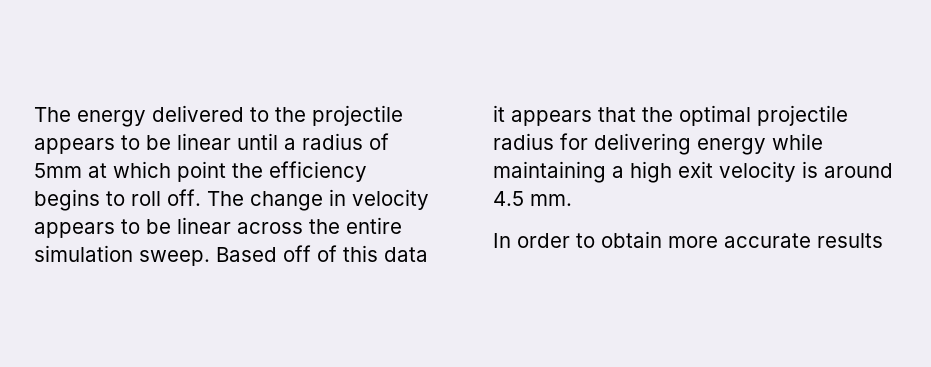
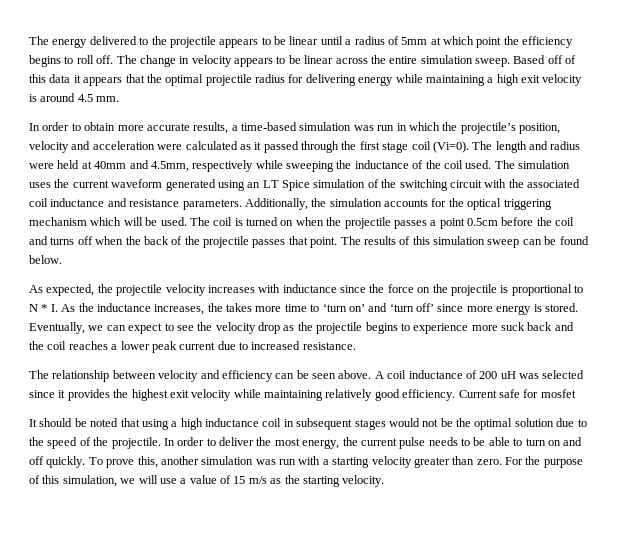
[817,233,883,248] results -> [193,122,560,134] [29,141,581,153] [29,160,570,172] [29,179,580,191] [29,198,552,210] [29,217,575,229] [29,236,589,248] [29,255,62,264] [29,284,583,296] [29,303,578,315] [29,322,574,334] [29,341,356,353] [29,370,585,382] [29,389,576,401] [29,418,587,430] [29,437,583,449] [29,456,583,468] [29,475,385,487] results, a time-based simulation was run in which the projectile’s position, velocity and acceleration were calculated as it passed through the first stage coil (Vi=0). The length and radius were held at 40mm and 4.5mm, respectively while sweeping the inductance of the coil used. The simulation uses the current waveform generated using an LT Spice simulation of the switching circuit with the associated coil inductance and resistance parameters. Additionally, the simulation accounts for the optical triggering mechanism which will be used. The coil is turned on when the projectile passes a point 0.5cm before the coil and turns off when the back of the projectile passes that point. The results of this simulation sweep can be found below. // As expected, the projectile velocity increases with inductance since the force on the projectile is proportional to N * I. As the inductance increases, the takes more time to ‘turn on’ and ‘turn off’ since more energy is stored. Eventually, we can expect to see the velocity drop as the projectile begins to experience more suck back and the coil reaches a lower peak current due to increased resistance. // The relationship between velocity and efficiency can be seen above. A coil inductance of 200 uH was selected since it provides the highest exit velocity while maintaining relatively good efficiency. Current safe for mosfet // It should be noted that using a high inductance coil in subsequent stages would not be the optimal solution due to the speed of the projectile. In order to deliver the most energy, the current pulse needs to be able to turn on and off quickly. To prove this, another simulation was run with a starting velocity greater than zero. For the purpose of this simulation, we will use a value of 15 m/s as the starting velocity.

